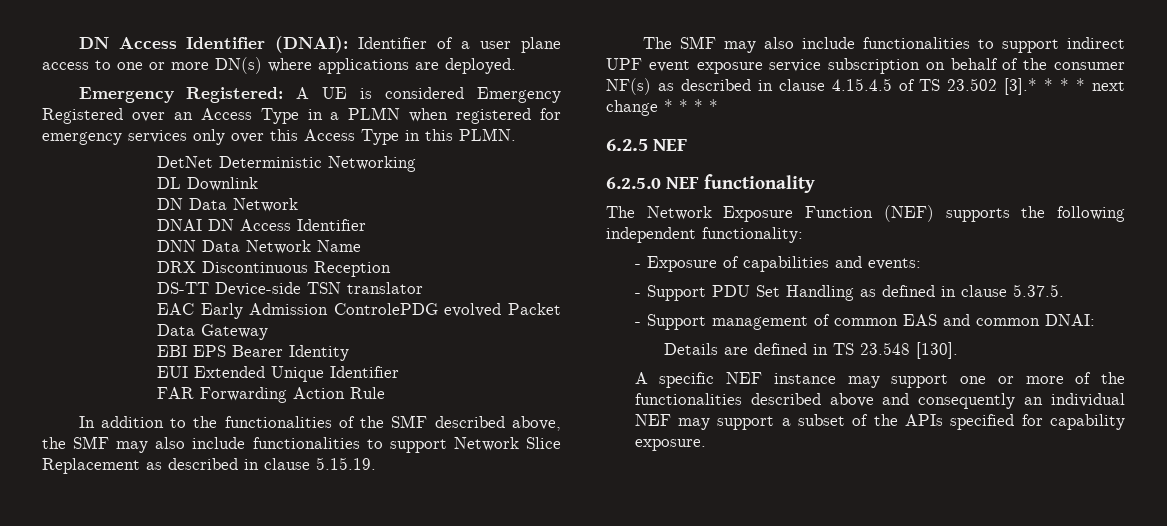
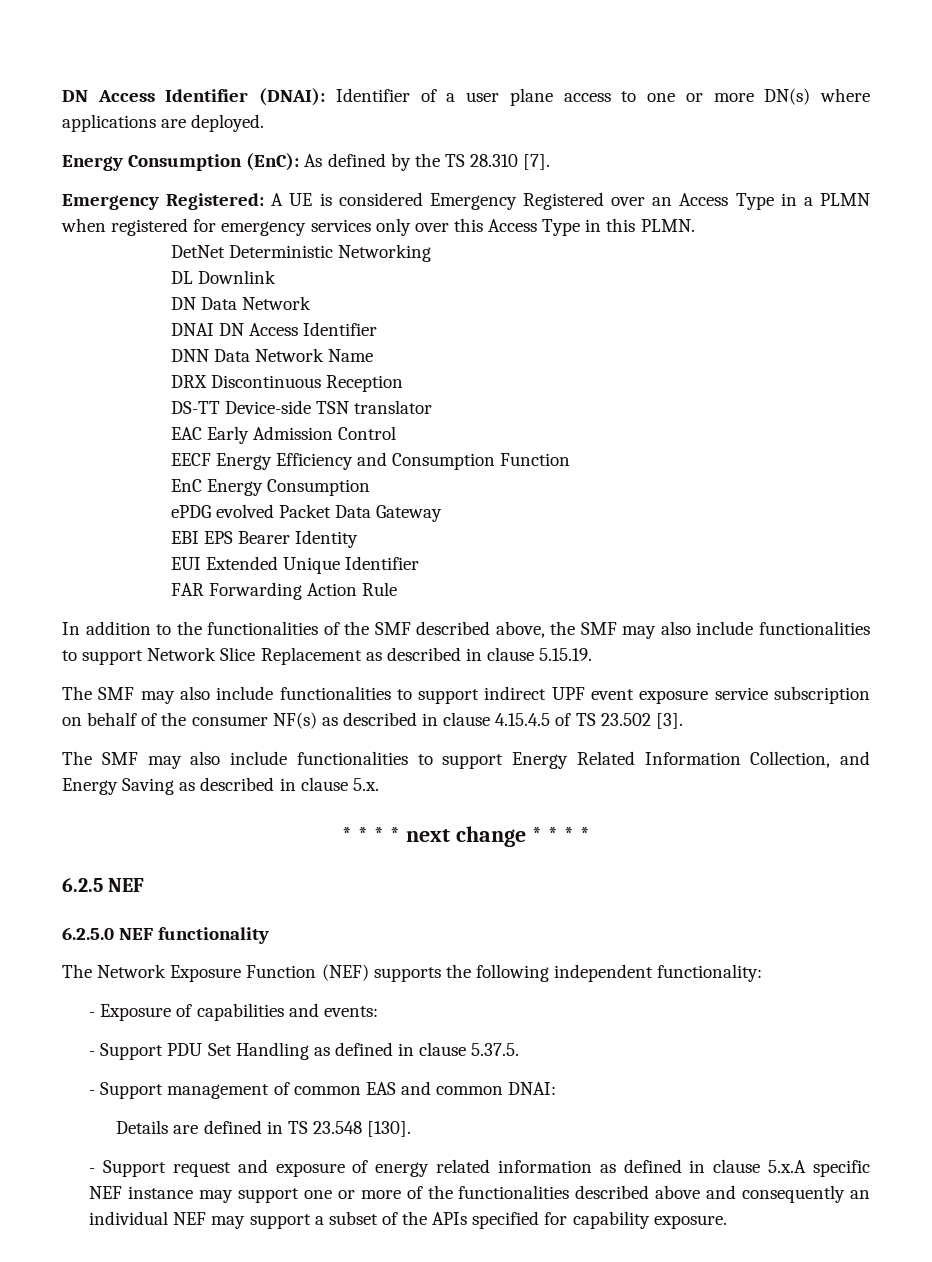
(516, 66) none -> [62,153,551,171] // Energy Consumption (EnC): As defined by the TS 28.310 [7].
[333,303,438,315] ControlePDG -> [338,426,397,440] [170,452,571,470] [170,479,370,496] [170,505,211,518] Control // EECF Energy Efficiency and Consumption Function // EnC Energy Consumption // ePDG
[1004,78,1038,95] [3].* -> [655,713,683,729] [62,751,870,769] [62,777,379,795] [342,827,353,842] [3]. // The SMF may also include functionalities to support Energy Related Information Collection, and Energy Saving as described in clause 5.x. // *
[634,372,648,384] A -> [89,1159,807,1177] - Support request and exposure of energy related information as defined in clause 5.x.A

